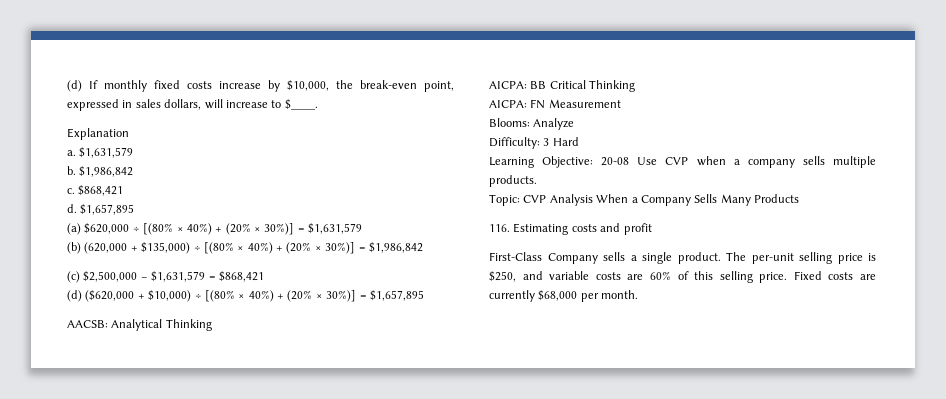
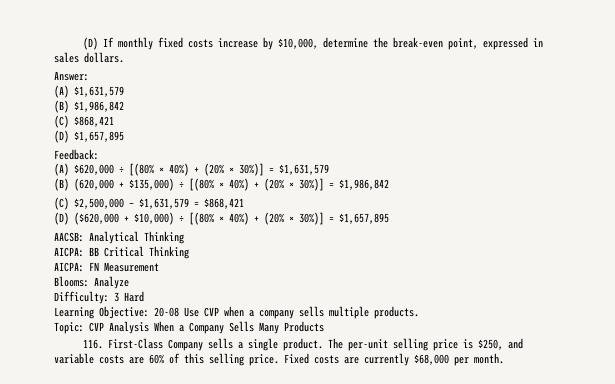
[67,80,82,92] (d) -> [83,37,99,50] (D)
(329, 85) none -> [323,37,369,48] determine
[164,99,318,110] [67,128,129,140] [67,147,134,158] [67,166,134,177] [67,185,124,196] [67,204,135,215] [67,223,81,235] dollars, will increase to $____. // Explanation // a. $1,631,579 // b. $1,986,842 // c. $868,421 // d. $1,657,895 // (a) -> [84,52,124,63] [54,71,89,81] [54,85,124,98] [54,100,124,113] [54,115,114,128] [54,130,124,143] [54,149,99,160] [54,163,69,176] dollars. // Answer: // (A) $1,631,579 // (B) $1,986,842 // (C) $868,421 // (D) $1,657,895 // Feedback: // (A)
[67,242,81,254] (b) -> [54,178,69,191] (B)
[67,271,80,283] (c) -> [54,197,69,210] (C)
[67,290,82,302] (d) -> [54,212,69,225] (D)
[513,223,652,235] Estimating costs and profit // -> (104, 344) none

